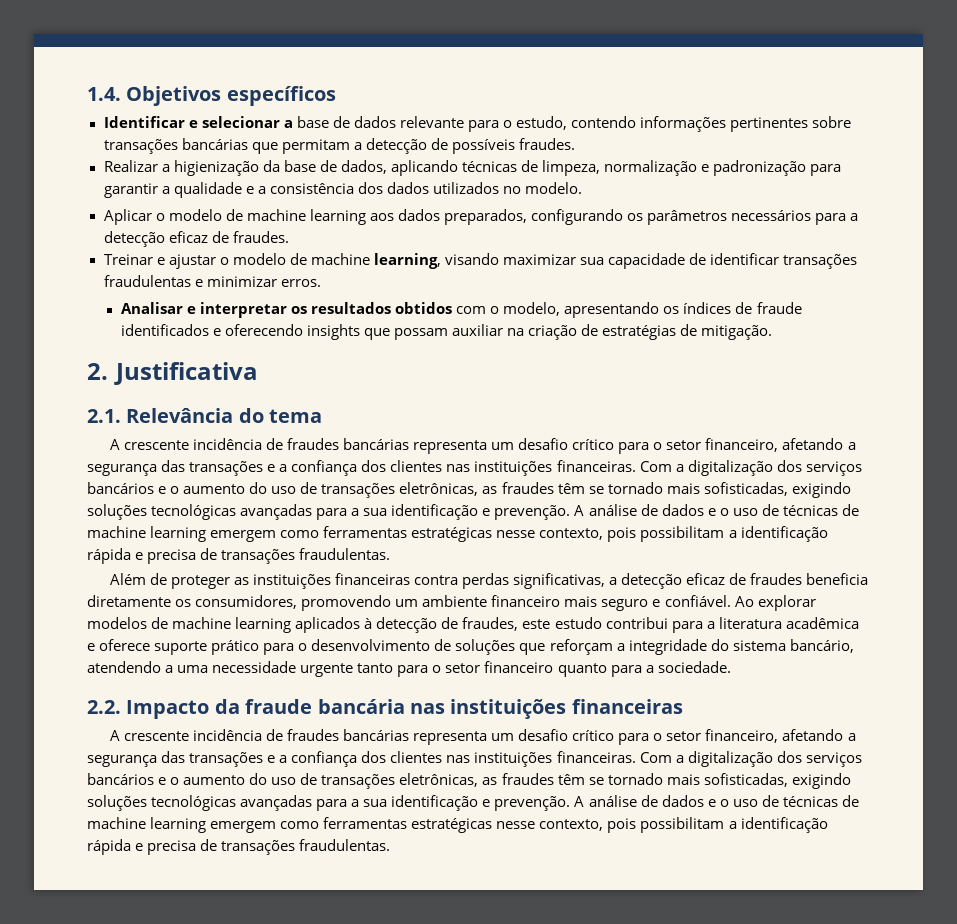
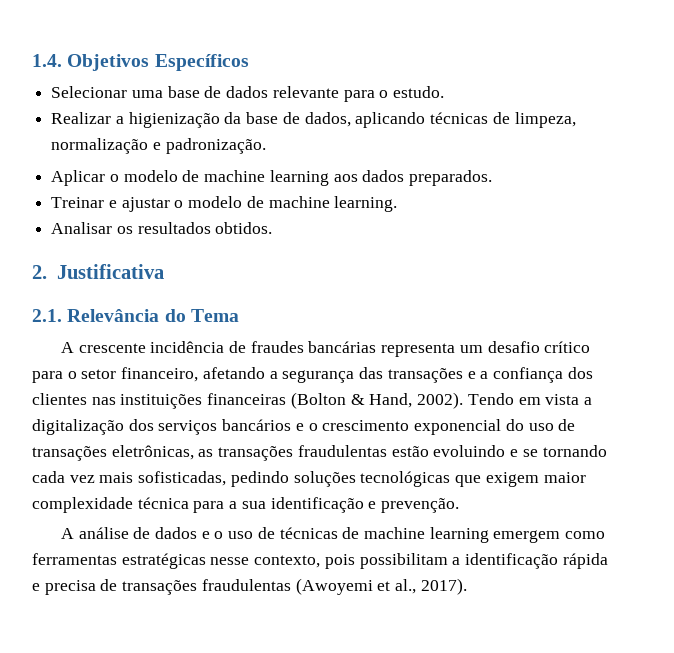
[226,86,336,106] [103,116,293,128] específicos // Identificar e selecionar a -> [154,54,249,71] [51,86,163,98] Específicos // Selecionar uma
[516,116,852,132] [103,138,575,154] estudo, contendo informações pertinentes sobre transações bancárias que permitam a detecção de possíveis fraudes. -> [393,86,445,98] estudo.
[713,160,842,176] [103,182,582,198] padronização para garantir a qualidade e a consistência dos dados utilizados no modelo. -> [165,138,266,154] padronização.
[443,209,859,225] [103,231,289,247] preparados, configurando os parâmetros necessários para a detecção eficaz de fraudes. -> [409,170,493,186] preparados.
[373,253,858,269] [103,275,321,287] [120,302,802,318] [120,324,773,340] learning, visando maximizar sua capacidade de identificar transações fraudulentas e minimizar erros. // Analisar e interpretar os resultados obtidos com o modelo, apresentando os índices de fraude identificados e oferecendo insights que possam auxiliar na criação de estratégias de mitigação. -> [334,196,398,212] [51,222,273,234] learning. // Analisar os resultados obtidos.
[269,409,323,423] tema -> [190,309,239,322] Tema
[556,460,862,476] [87,482,851,498] [87,504,571,520] financeiras. Com a digitalização dos serviços bancários e o aumento do uso de transações eletrônicas, as fraudes têm se tornado mais sofisticadas, exigindo soluções tecnológicas avançadas para a sua identificação e prevenção. -> [207,392,592,409] [32,419,576,435] [32,445,607,461] [32,471,586,487] [32,497,460,513] financeiras (Bolton & Hand, 2002). Tendo em vista a digitalização dos serviços bancários e o crescimento exponencial do uso de transações eletrônicas, as transações fraudulentas estão evoluindo e se tornando cada vez mais sofisticadas, pedindo soluções tecnológicas que exigem maior complexidade técnica para a sua identificação e prevenção. //
[299,548,391,560] [109,573,869,589] [87,595,816,611] [87,617,859,633] [87,639,854,655] [87,661,731,677] [87,699,683,719] [109,729,856,745] [87,751,862,767] [87,773,851,789] [87,795,859,811] [87,817,828,833] [87,839,391,855] fraudulentas. // Além de proteger as instituições financeiras contra perdas significativas, a detecção eficaz de fraudes beneficia diretamente os consumidores, promovendo um ambiente financeiro mais seguro e confiável. Ao explorar modelos de machine learning aplicados à detecção de fraudes, este estudo contribui para a literatura acadêmica e oferece suporte prático para o desenvolvimento de soluções que reforçam a integridade do sistema bancário, atendendo a uma necessidade urgente tanto para o setor financeiro quanto para a sociedade. // 2.2. Impacto da fraude bancária nas instituições financeiras // A crescente incidência de fraudes bancárias representa um desafio crítico para o setor financeiro, afetando a segurança das transações e a confiança dos clientes nas instituições financeiras. Com a digitalização dos serviços bancários e o aumento do uso de transações eletrônicas, as fraudes têm se tornado mais sofisticadas, exigindo soluções tecnológicas avançadas para a sua identificação e prevenção. A análise de dados e o uso de técnicas de machine learning emergem como ferramentas estratégicas nesse contexto, pois possibilitam a identificação rápida e precisa de transações fraudulentas. -> [201,578,467,595] fraudulentas (Awoyemi et al., 2017).

